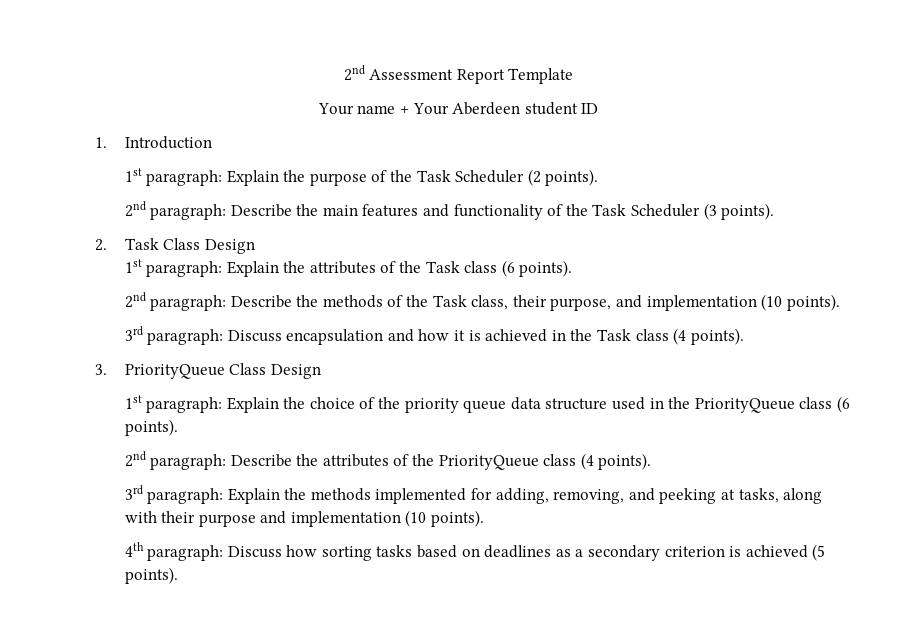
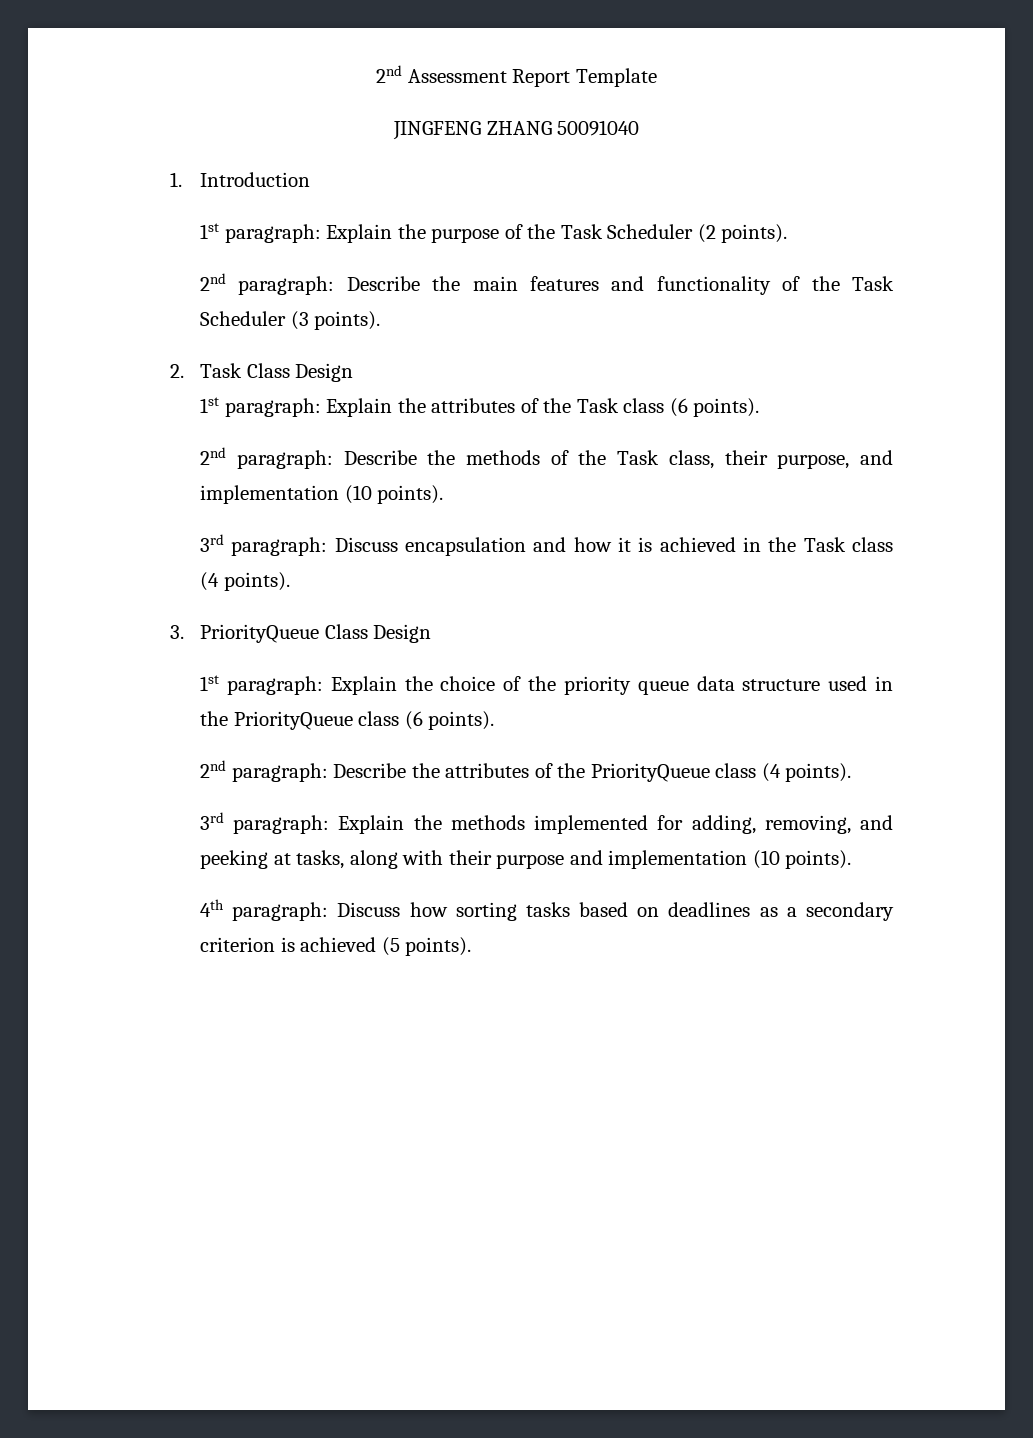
[317,102,599,115] Your name + Your Aberdeen student ID -> [392,120,640,140] JINGFENG ZHANG 50091040

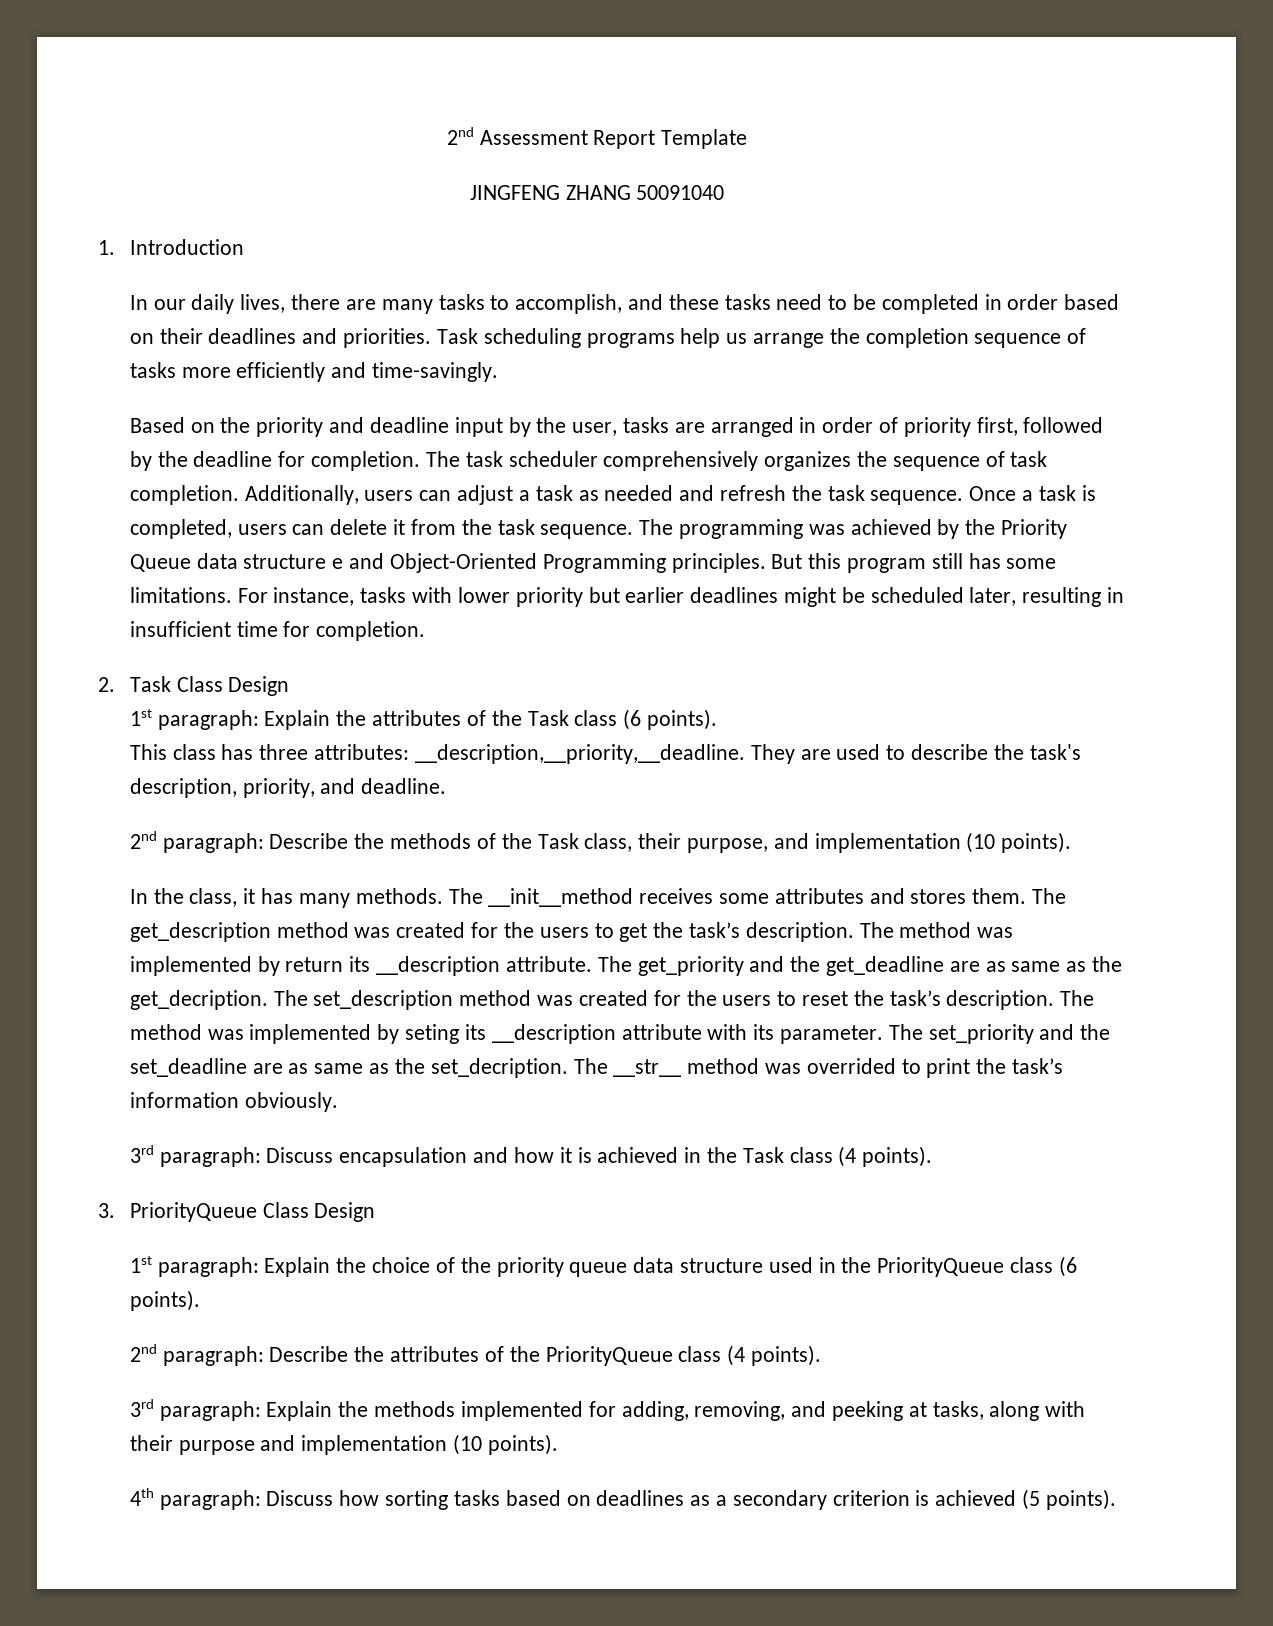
[200,223,788,243] [200,273,895,295] [200,311,381,330] 1st paragraph: Explain the purpose of the Task Scheduler (2 points). // 2nd paragraph: Describe the main features and functionality of the Task Scheduler (3 points). -> [129,294,1120,314] [129,328,1087,348] [129,362,499,382] [129,417,1104,437] [129,451,1048,471] [129,485,1096,505] [129,519,1067,539] [129,553,1057,573] [129,587,1124,607] [129,621,426,641] In our daily lives, there are many tasks to accomplish, and these tasks need to be completed in order based on their deadlines and priorities. Task scheduling programs help us arrange the completion sequence of tasks more efficiently and time-savingly. // Based on the priority and deadline input by the user, tasks are arranged in order of priority first, followed by the deadline for completion. The task scheduler comprehensively organizes the sequence of task completion. Additionally, users can adjust a task as needed and refresh the task sequence. Once a task is completed, users can delete it from the task sequence. The programming was achieved by the Priority Queue data structure e and Object-Oriented Programming principles. But this program still has some limitations. For instance, tasks with lower priority but earlier deadlines might be scheduled later, resulting in insufficient time for completion.
(760, 407) none -> [129,744,1081,764] [129,778,447,798] // This class has three attributes: __description,__priority,__deadline. They are used to describe the task's description, priority, and deadline.
(444, 494) none -> [129,888,1066,908] [129,922,1014,942] [129,956,1122,976] [129,990,1095,1010] [129,1024,1111,1044] [129,1058,1063,1078] [129,1092,338,1112] // In the class, it has many methods. The __init__method receives some attributes and stores them. The get_description method was created for the users to get the task’s description. The method was implemented by return its __description attribute. The get_priority and the get_deadline are as same as the get_decription. The set_description method was created for the users to reset the task’s description. The method was implemented by seting its __description attribute with its parameter. The set_priority and the set_deadline are as same as the set_decription. The __str__ method was overrided to print the task’s information obviously.

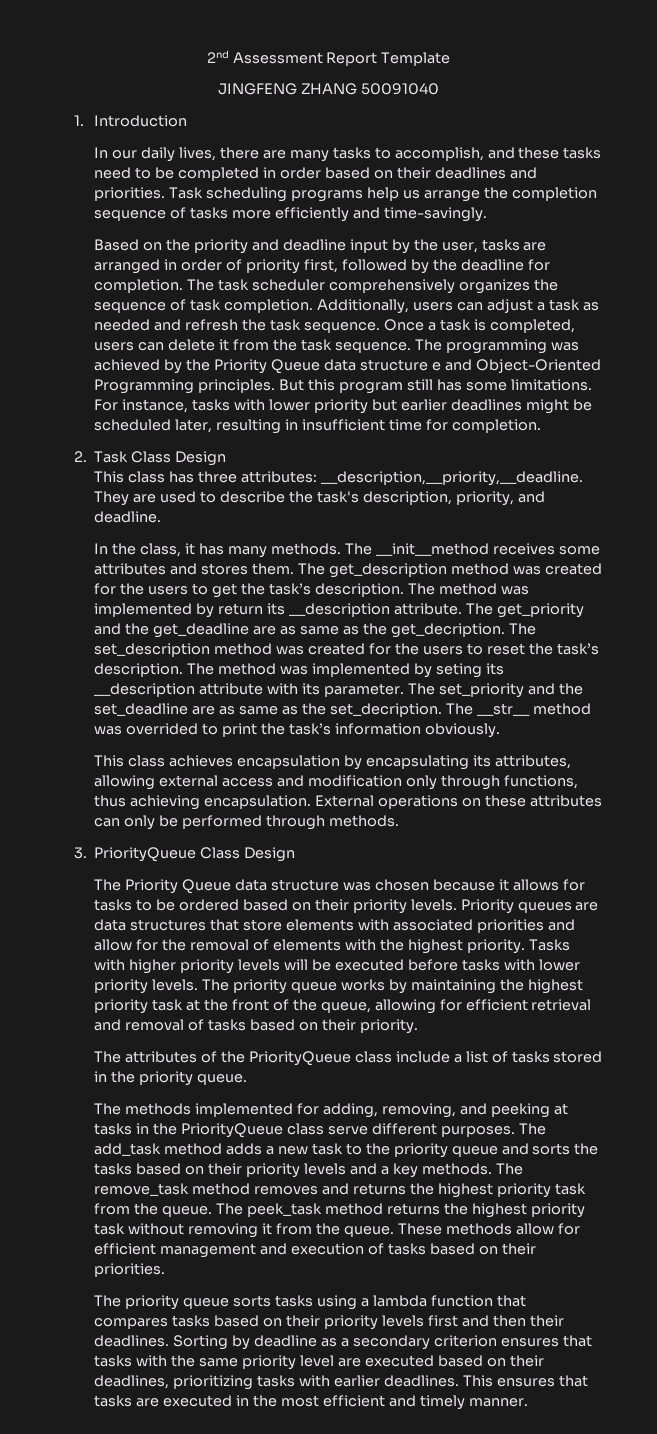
[129,709,717,730] // 1st paragraph: Explain the attributes of the Task class (6 points). -> (227, 458) none
[129,831,1072,853] // 2nd paragraph: Describe the methods of the Task class, their purpose, and implementation (10 points). -> (162, 517) none
[129,1145,933,1167] [98,1202,376,1222] [129,1256,1077,1277] [129,1290,200,1311] [129,1344,385,1366] 3rd paragraph: Discuss encapsulation and how it is achieved in the Task class (4 points). // 3. PriorityQueue Class Design // 1st paragraph: Explain the choice of the priority queue data structure used in the PriorityQueue class (6 points). // 2nd paragraph: Describe the -> [94,755,571,770] [94,775,578,790] [94,795,602,810] [94,815,399,830] [74,847,296,862] [94,879,585,894] [94,899,599,914] [94,919,575,933] [94,939,570,954] [94,959,580,974] [94,979,583,994] [94,999,592,1014] [94,1019,418,1034] [94,1051,122,1063] This class achieves encapsulation by encapsulating its attributes, allowing external access and modification only through functions, thus achieving encapsulation. External operations on these attributes can only be performed through methods. // 3. PriorityQueue Class Design // The Priority Queue data structure was chosen because it allows for tasks to be ordered based on their priority levels. Priority queues are data structures that store elements with associated priorities and allow for the removal of elements with the highest priority. Tasks with higher priority levels will be executed before tasks with lower priority levels. The priority queue works by maintaining the highest priority task at the front of the queue, allowing for efficient retrieval and removal of tasks based on their priority. // The
[727,1345,821,1366] [129,1399,369,1421] (4 points). // 3rd paragraph: Explain the -> [395,1051,603,1063] [94,1071,248,1086] [94,1103,122,1115] include a list of tasks stored in the priority queue. // The
[932,1401,1086,1421] [129,1434,558,1455] [129,1488,1116,1510] tasks, along with their purpose and implementation (10 points). // 4th paragraph: Discuss how sorting tasks based on deadlines as a secondary criterion is achieved (5 points). -> [94,1123,546,1138] [94,1143,599,1158] [94,1163,523,1178] [94,1183,586,1198] [94,1203,585,1218] [94,1223,580,1238] [94,1243,536,1258] [94,1263,166,1277] [94,1295,526,1310] [94,1315,564,1330] [94,1335,592,1350] [94,1355,544,1370] [94,1375,588,1390] [94,1395,528,1410] tasks in the PriorityQueue class serve different purposes. The add_task method adds a new task to the priority queue and sorts the tasks based on their priority levels and a key methods. The remove_task method removes and returns the highest priority task from the queue. The peek_task method returns the highest priority task without removing it from the queue. These methods allow for efficient management and execution of tasks based on their priorities. // The priority queue sorts tasks using a lambda function that compares tasks based on their priority levels first and then their deadlines. Sorting by deadline as a secondary criterion ensures that tasks with the same priority level are executed based on their deadlines, prioritizing tasks with earlier deadlines. This ensures that tasks are executed in the most efficient and timely manner.

